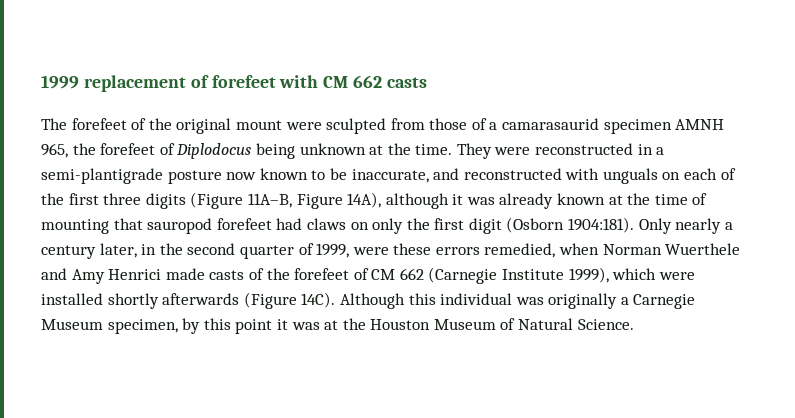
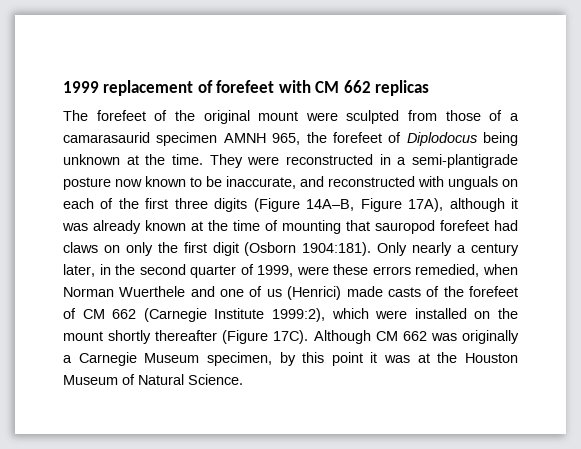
[387,77,428,88] casts -> [375,80,430,96] replicas
[247,192,382,209] 11A–B, Figure 14A), -> [306,198,444,212] 14A–B, Figure 17A),
[71,269,162,284] Amy Henrici -> [220,286,342,300] one of us (Henrici)
[568,267,609,283] 1999), -> [272,308,325,322] 1999:2),
[107,292,513,309] shortly afterwards (Figure 14C). Although this individual -> [474,308,519,319] [63,330,427,344] on the mount shortly thereafter (Figure 17C). Although CM 662

